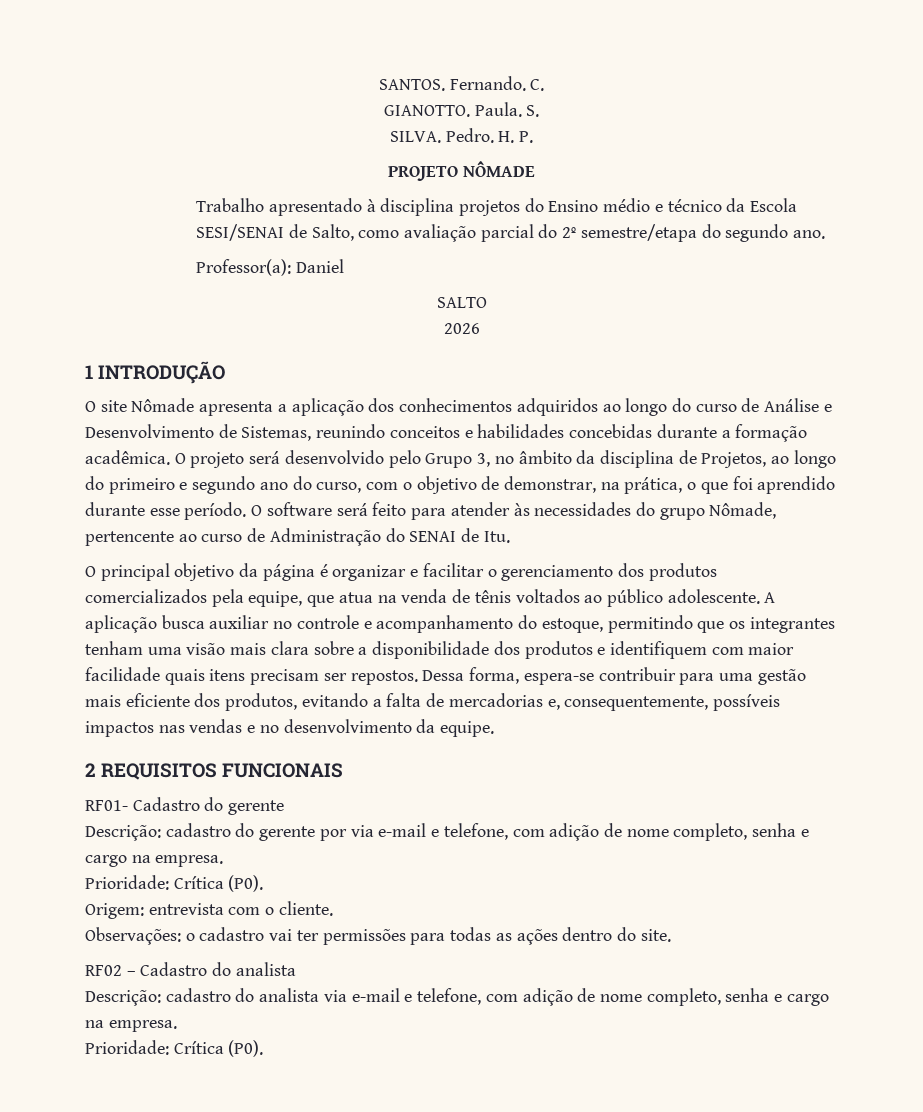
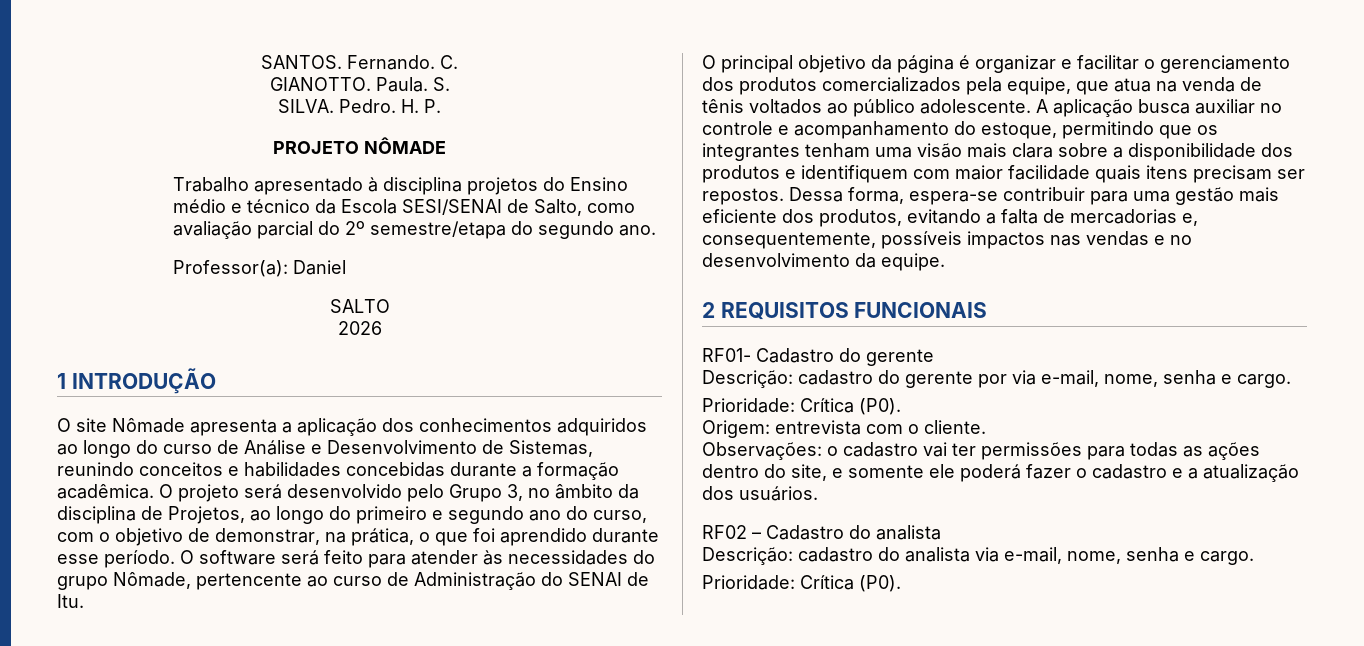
[378,823,809,841] [85,855,224,867] e-mail e telefone, com adição de nome completo, senha e cargo na empresa. -> [1041,370,1291,388] e-mail, nome, senha e cargo.
[640,929,671,942] site. -> [791,464,1299,482] [702,486,818,501] site, e somente ele poderá fazer o cadastro e a atualização dos usuários.
[351,988,829,1006] [85,1020,177,1032] e-mail e telefone, com adição de nome completo, senha e cargo na empresa. -> [1004,547,1254,565] e-mail, nome, senha e cargo.

